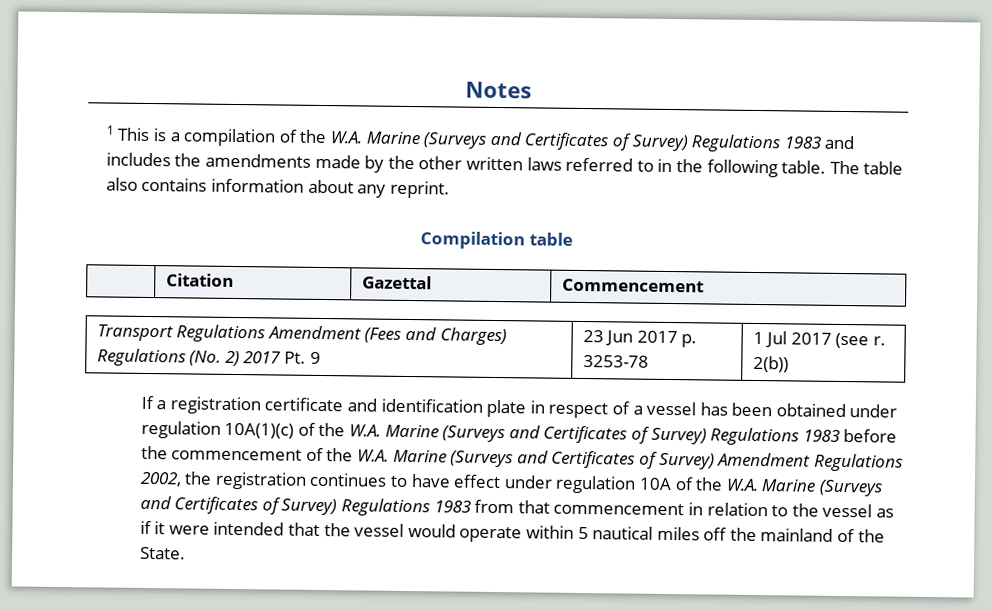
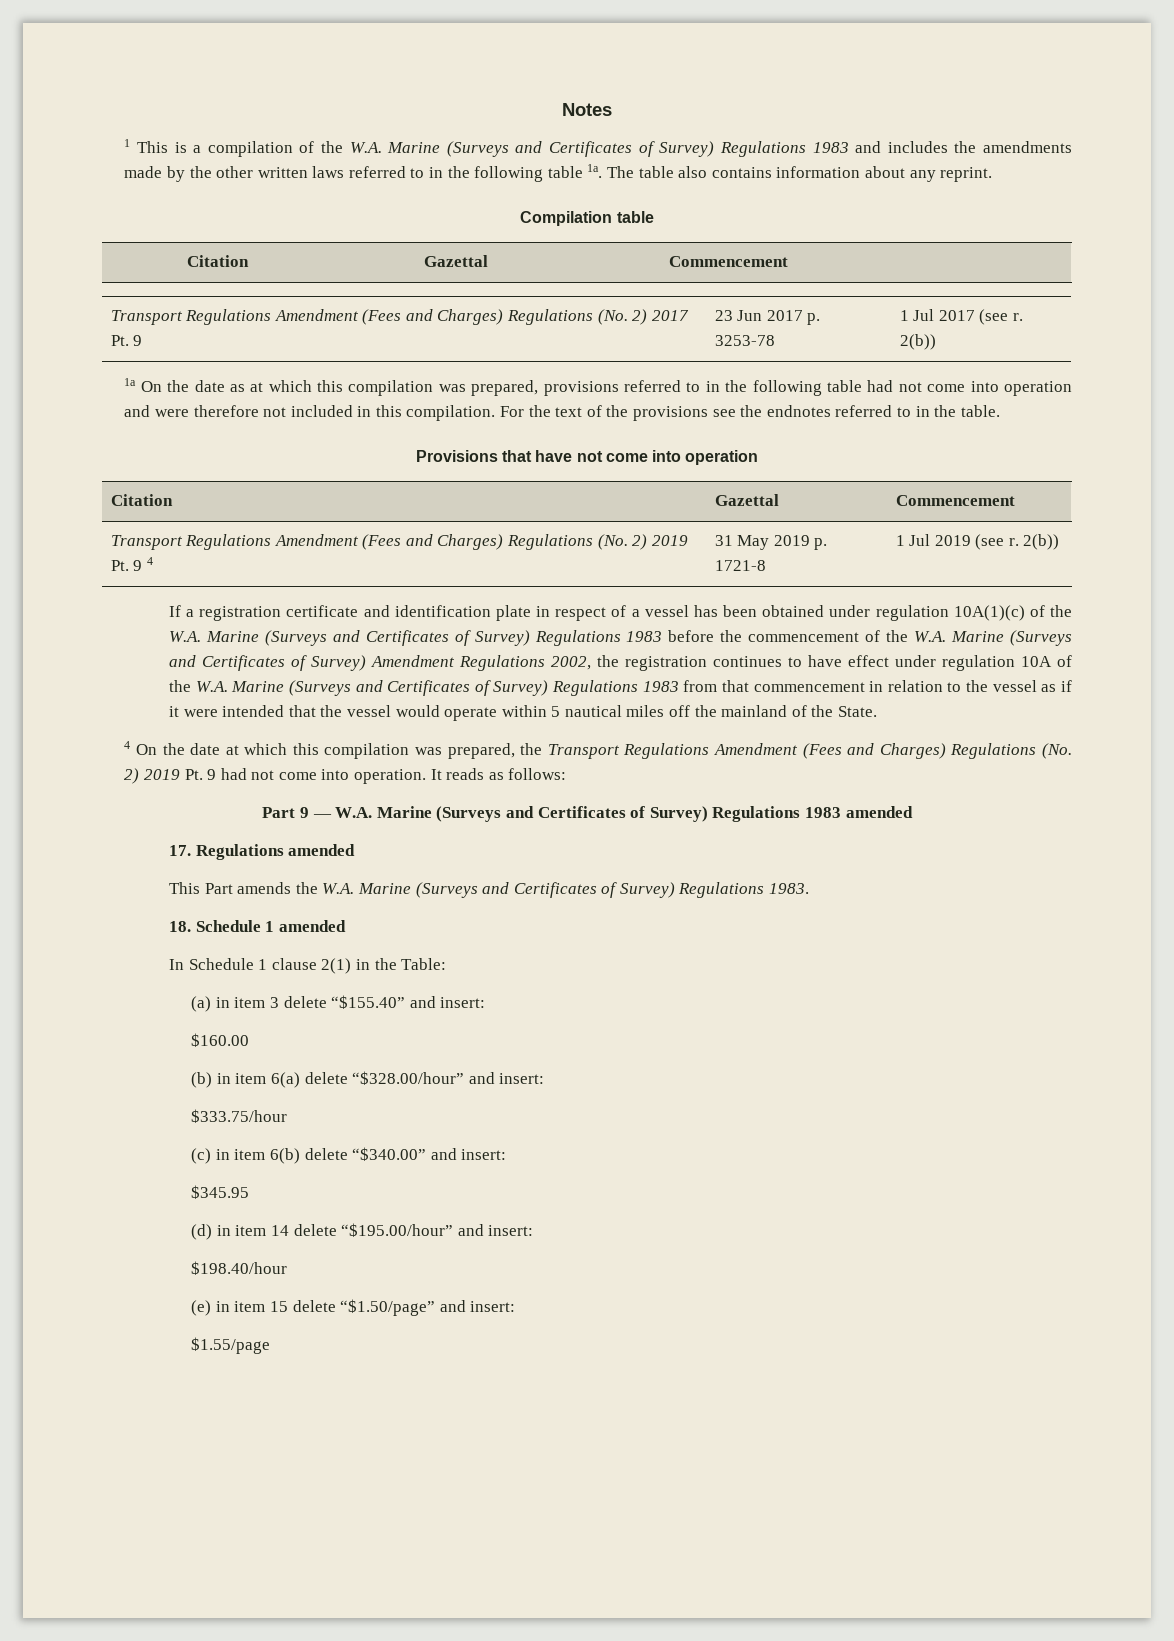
[781,160,827,174] table. -> [547,164,603,178] table 1a.
(789, 364) none -> [124,378,1072,396] [124,405,1000,421] [415,450,759,465] [110,494,173,506] [714,494,779,506] [895,495,1015,506] [110,534,688,550] [110,557,153,571] [714,535,828,550] [714,560,766,571] [895,534,1060,550] // 1a On the date as at which this compilation was prepared, provisions referred to in the following table had not come into operation and were therefore not included in this compilation. For the text of the provisions see the endnotes referred to in the table. // Provisions that have not come into operation // Citation | Gazettal | Commencement // Transport Regulations Amendment (Fees and Charges) Regulations (No. 2) 2019 Pt. 9 4 | 31 May 2019 p. 1721-8 | 1 Jul 2019 (see r. 2(b))
(186, 553) none -> [124,741,1073,759] [124,768,567,784] [262,806,913,822] [168,844,356,860] [168,882,810,898] [168,920,346,932] [168,958,447,974] [191,995,486,1012] [191,1033,250,1047] [191,1071,545,1088] [191,1109,288,1123] [191,1147,507,1164] [191,1185,250,1199] [191,1223,534,1240] [191,1261,288,1275] [191,1299,516,1316] [191,1337,271,1354] // 4 On the date at which this compilation was prepared, the Transport Regulations Amendment (Fees and Charges) Regulations (No. 2) 2019 Pt. 9 had not come into operation. It reads as follows: // Part 9 — W.A. Marine (Surveys and Certificates of Survey) Regulations 1983 amended // 17. Regulations amended // This Part amends the W.A. Marine (Surveys and Certificates of Survey) Regulations 1983. // 18. Schedule 1 amended // In Schedule 1 clause 2(1) in the Table: // (a) in item 3 delete “$155.40” and insert: // $160.00 // (b) in item 6(a) delete “$328.00/hour” and insert: // $333.75/hour // (c) in item 6(b) delete “$340.00” and insert: // $345.95 // (d) in item 14 delete “$195.00/hour” and insert: // $198.40/hour // (e) in item 15 delete “$1.50/page” and insert: // $1.55/page

